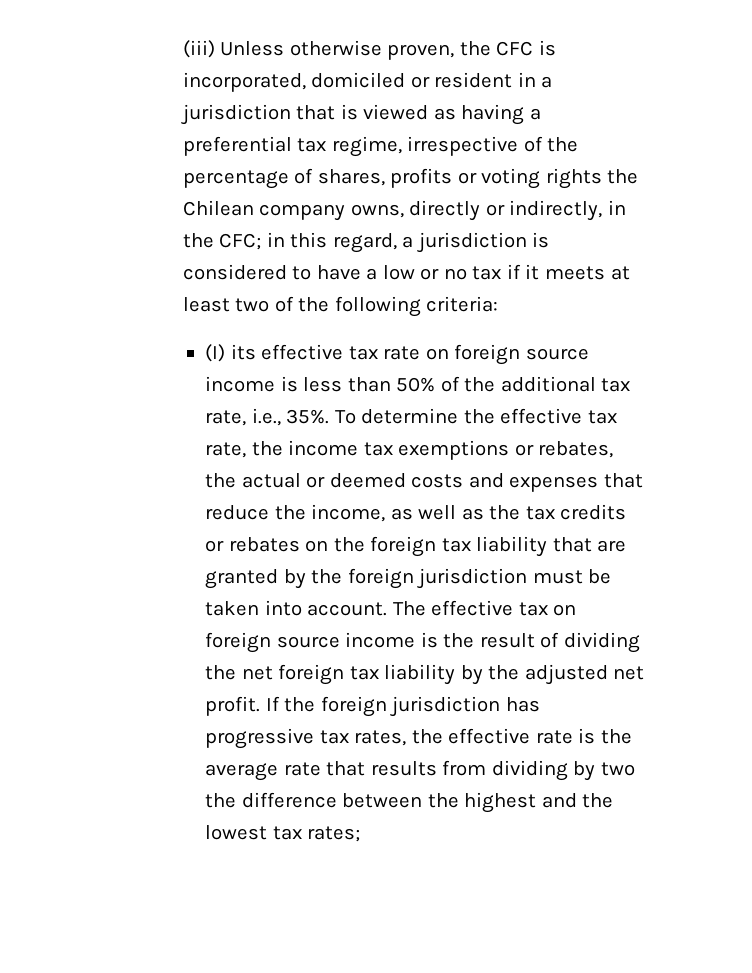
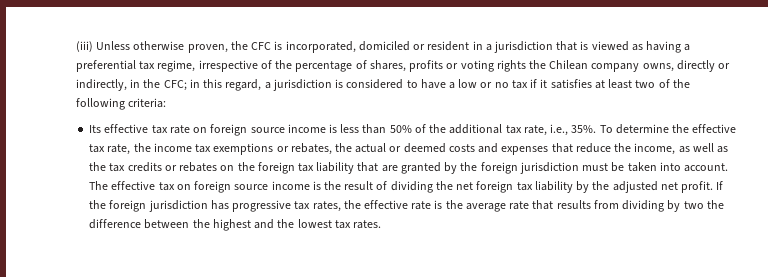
[544,266,605,280] meets -> [550,79,592,89] satisfies
[205,344,256,362] (I) its -> [89,125,102,133] Its
[307,826,361,842] rates; -> [352,220,381,229] rates.

